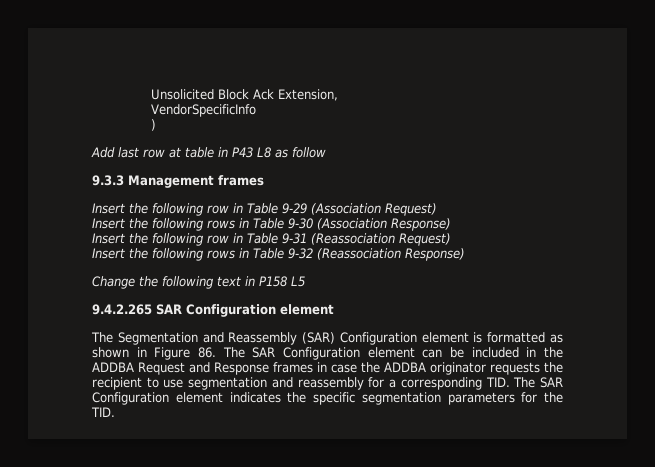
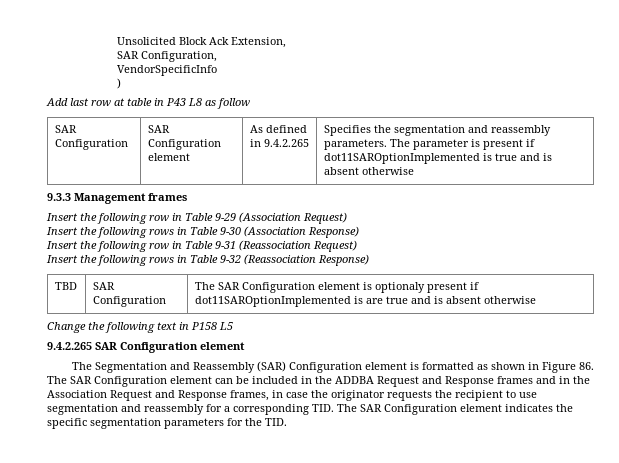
(339, 95) none -> [117,51,218,62] // SAR Configuration,
(326, 152) none -> [54,125,77,133] [54,139,128,150] [147,125,170,133] [147,139,221,150] [147,153,190,161] [249,125,307,133] [249,139,309,147] [323,125,551,136] [323,139,535,150] [323,153,552,164] [323,167,414,175] // SAR Configuration | SAR Configuration element | As defined in 9.4.2.265 | Specifies the segmentation and reassembly parameters. The parameter is present if dot11SAROptionImplemented is true and is absent otherwise
(465, 254) none -> [54,282,77,290] [92,282,115,290] [92,296,166,307] [194,282,479,293] [194,296,536,307] // TBD | SAR Configuration | The SAR Configuration element is optionaly present if dot11SAROptionImplemented is are true and is absent otherwise
(313, 367) none -> [536,376,590,384] [47,390,269,401] and in the Association Request and Response frames,
[384,362,426,372] ADDBA -> (328, 394) none

